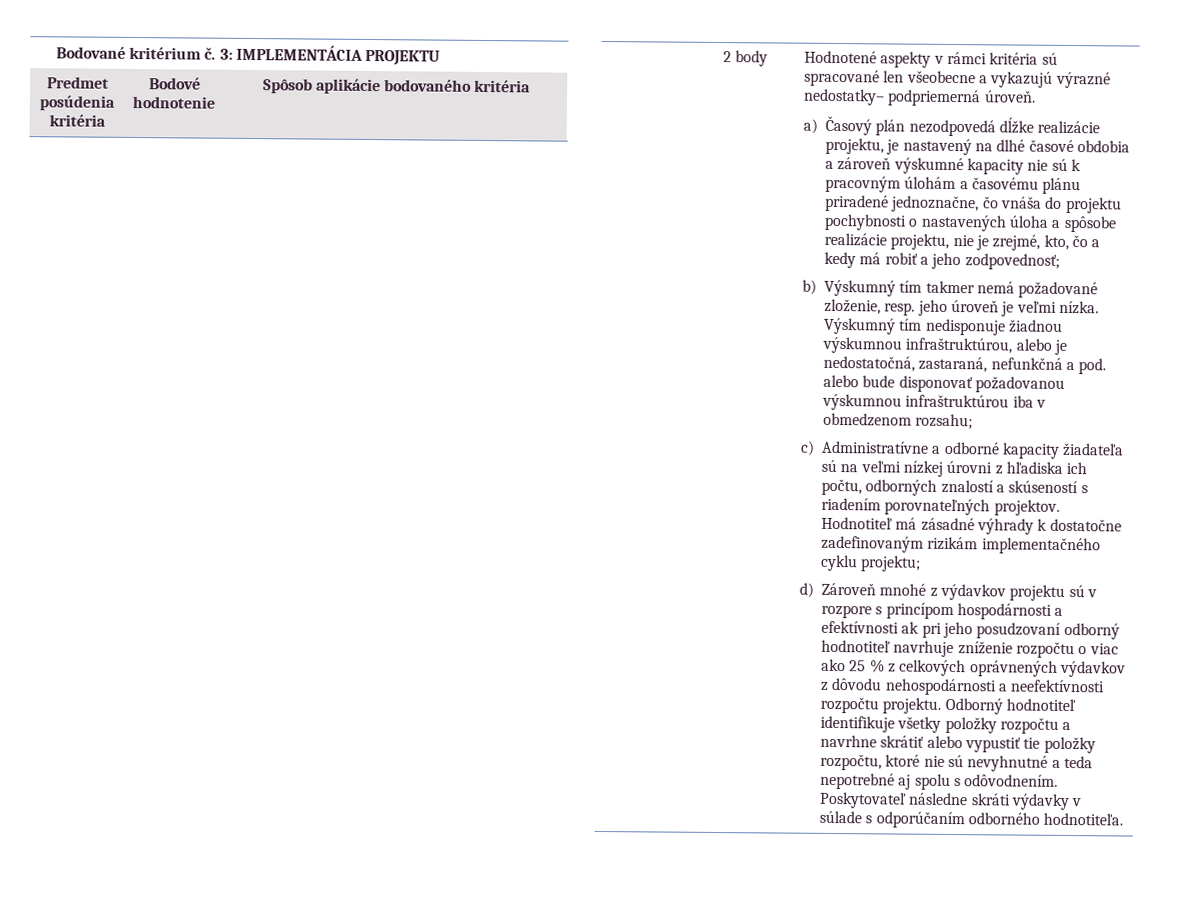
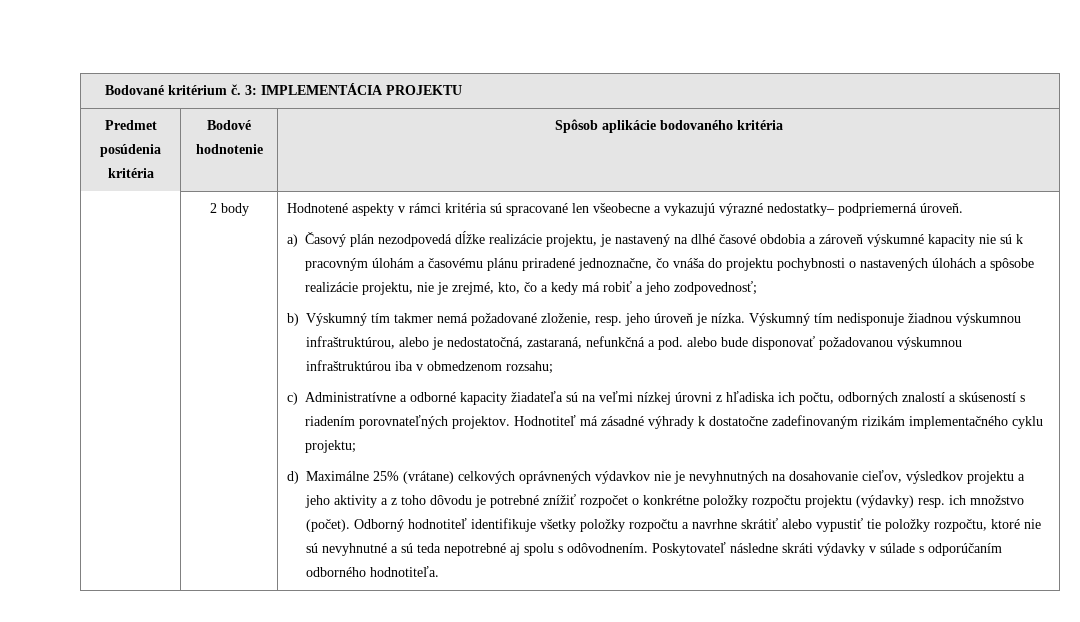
[1008,215,1049,228] úloha -> [932,258,977,268] úlohách
[1016,300,1057,313] veľmi -> (708, 319) none
[821,582,1097,601] [821,602,1064,620] [821,620,1120,640] [821,639,1119,659] [821,658,1126,678] [820,677,1106,696] [820,696,942,714] Zároveň mnohé z výdavkov projektu sú v rozpore s princípom hospodárnosti a efektívnosti ak pri jeho posudzovaní odborný hodnotiteľ navrhuje zníženie rozpočtu o viac ako 25 % z celkových oprávnených výdavkov z dôvodu nehospodárnosti a neefektívnosti rozpočtu projektu. -> [306,470,1026,484] [305,494,1025,508] [306,519,351,532] Maximálne 25% (vrátane) celkových oprávnených výdavkov nie je nevyhnutných na dosahovanie cieľov, výsledkov projektu a jeho aktivity a z toho dôvodu je potrebné znížiť rozpočet o konkrétne položky rozpočtu projektu (výdavky) resp. ich množstvo (počet).
(1061, 763) none -> [401,543,414,553] sú

